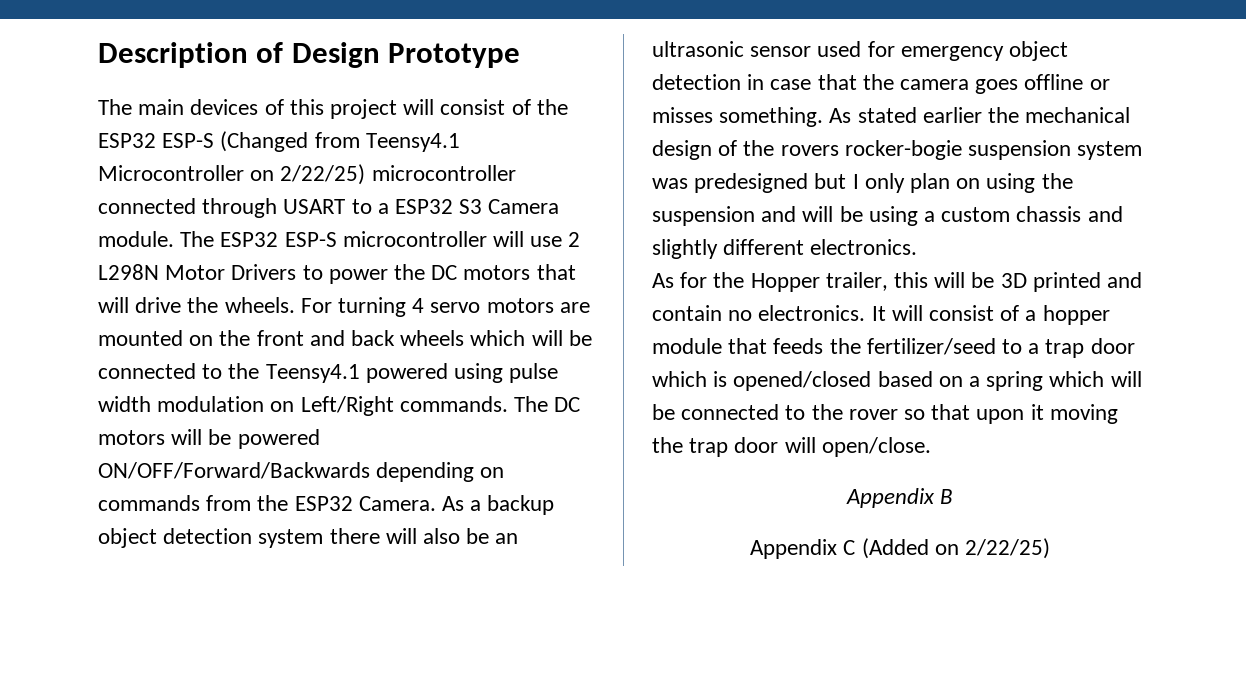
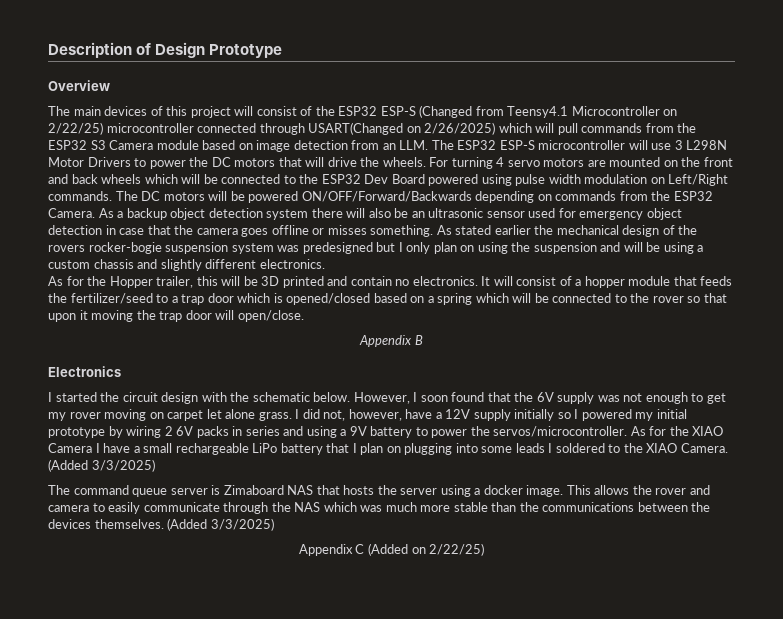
(521, 55) none -> [48,80,110,91] // Overview
[283,199,560,214] [98,231,174,247] USART to a ESP32 S3 Camera module. -> [308,122,697,135] [48,140,429,152] USART(Changed on 2/26/2025) which will pull commands from the ESP32 S3 Camera module based on image detection from an LLM.
[568,232,581,247] 2 -> [674,140,683,150] 3
[265,364,360,383] Teensy4.1 -> [321,174,425,184] ESP32 Dev Board
(954, 496) none -> [48,366,121,377] [48,392,726,404] [48,409,687,421] [48,426,724,438] [48,443,728,455] [48,459,155,472] [48,485,710,497] [48,502,711,514] [48,518,274,531] // Electronics // I started the circuit design with the schematic below. However, I soon found that the 6V supply was not enough to get my rover moving on carpet let alone grass. I did not, however, have a 12V supply initially so I powered my initial prototype by wiring 2 6V packs in series and using a 9V battery to power the servos/microcontroller. As for the XIAO Camera I have a small rechargeable LiPo battery that I plan on plugging into some leads I soldered to the XIAO Camera. (Added 3/3/2025) // The command queue server is Zimaboard NAS that hosts the server using a docker image. This allows the rover and camera to easily communicate through the NAS which was much more stable than the communications between the devices themselves. (Added 3/3/2025)

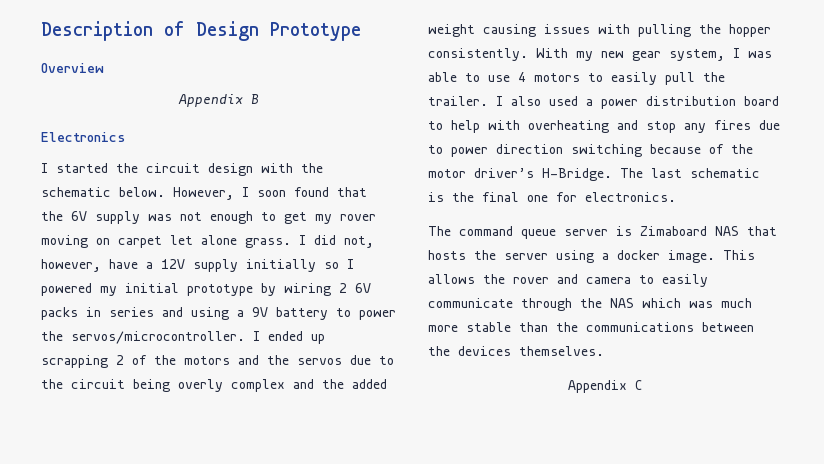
[48,105,678,118] [48,122,697,135] [48,140,728,152] [48,157,733,169] [48,174,729,186] [48,191,713,203] [48,208,682,220] [48,225,698,237] [48,242,704,254] [48,259,325,271] [48,276,733,288] [48,293,727,305] [48,310,304,322] // The main devices of this project will consist of the ESP32 ESP-S (Changed from Teensy4.1 Microcontroller on 2/22/25) microcontroller connected through USART(Changed on 2/26/2025) which will pull commands from the ESP32 S3 Camera module based on image detection from an LLM. The ESP32 ESP-S microcontroller will use 3 L298N Motor Drivers to power the DC motors that will drive the wheels. For turning 4 servo motors are mounted on the front and back wheels which will be connected to the ESP32 Dev Board powered using pulse width modulation on Left/Right commands. The DC motors will be powered ON/OFF/Forward/Backwards depending on commands from the ESP32 Camera. As a backup object detection system there will also be an ultrasonic sensor used for emergency object detection in case that the camera goes offline or misses something. As stated earlier the mechanical design of the rovers rocker-bogie suspension system was predesigned but I only plan on using the suspension and will be using a custom chassis and slightly different electronics. // As for the Hopper trailer, this will be 3D printed and contain no electronics. It will consist of a hopper module that feeds the fertilizer/seed to a trap door which is opened/closed based on a spring which will be connected to the rover so that upon it moving the trap door will open/close. -> (104, 68) none
[630,426,724,436] [48,443,728,455] [48,459,155,472] As for the XIAO Camera I have a small rechargeable LiPo battery that I plan on plugging into some leads I soldered to the XIAO Camera. (Added 3/3/2025) -> [253,331,325,344] [41,355,394,368] [41,379,387,392] [428,24,771,37] [428,48,772,61] [428,72,725,85] [428,96,779,109] [428,120,780,133] [428,144,753,157] [428,168,760,181] [428,192,676,202] I ended up scrapping 2 of the motors and the servos due to the circuit being overly complex and the added weight causing issues with pulling the hopper consistently. With my new gear system, I was able to use 4 motors to easily pull the trailer. I also used a power distribution board to help with overheating and stop any fires due to power direction switching because of the motor driver’s H-Bridge. The last schematic is the final one for electronics.
[167,518,274,531] (Added 3/3/2025) -> (604, 351) none
[368,543,485,556] (Added on 2/22/25) -> (643, 385) none

